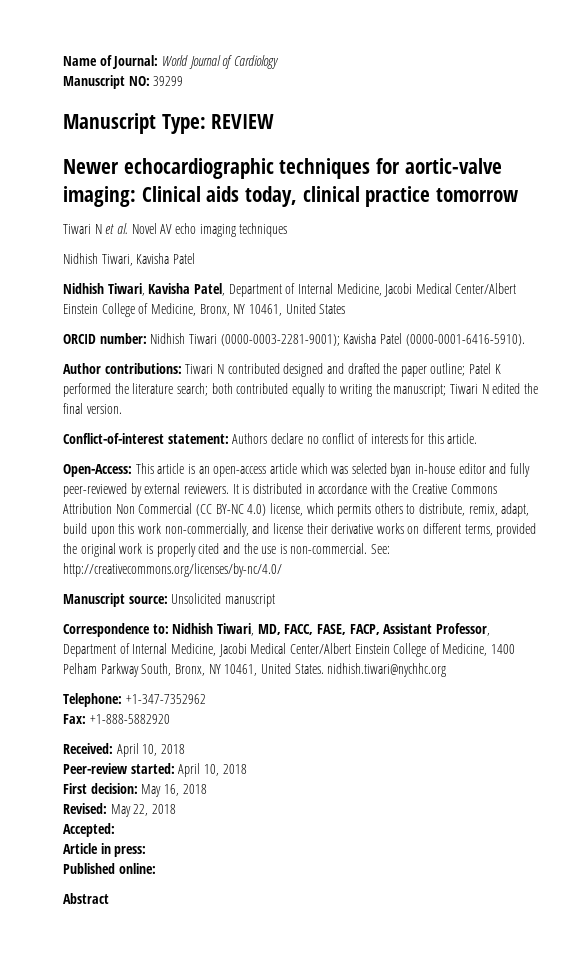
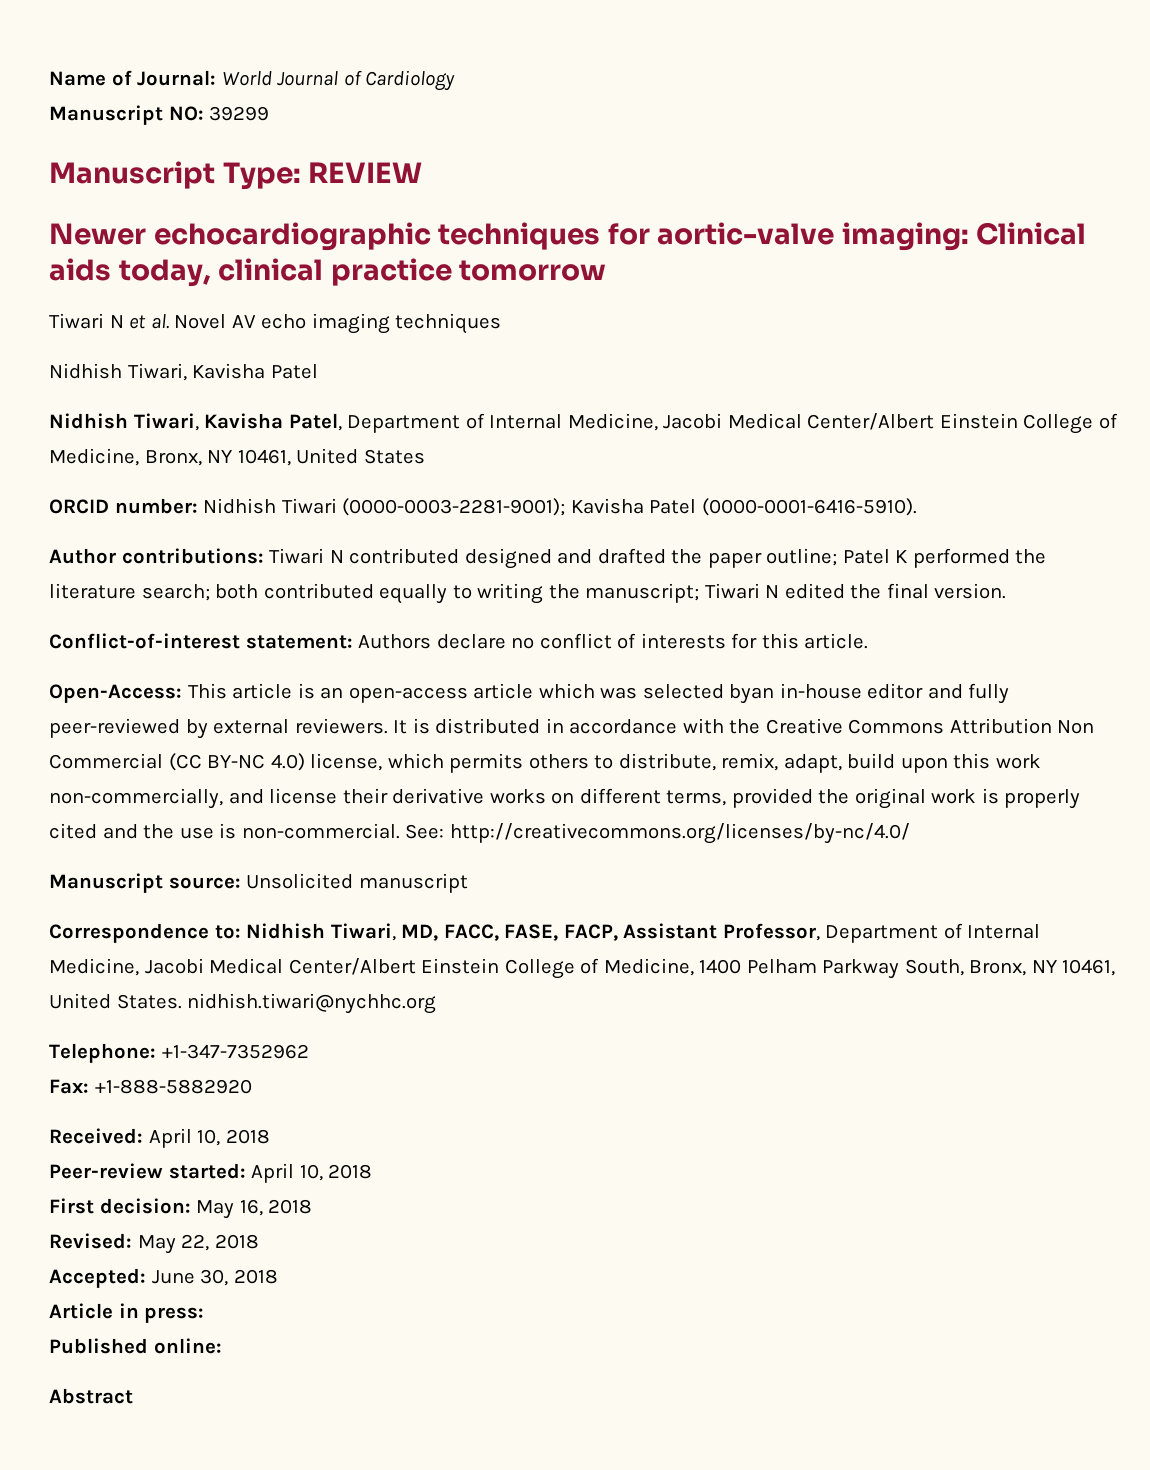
(115, 830) none -> [151,1269,278,1286] June 30, 2018

